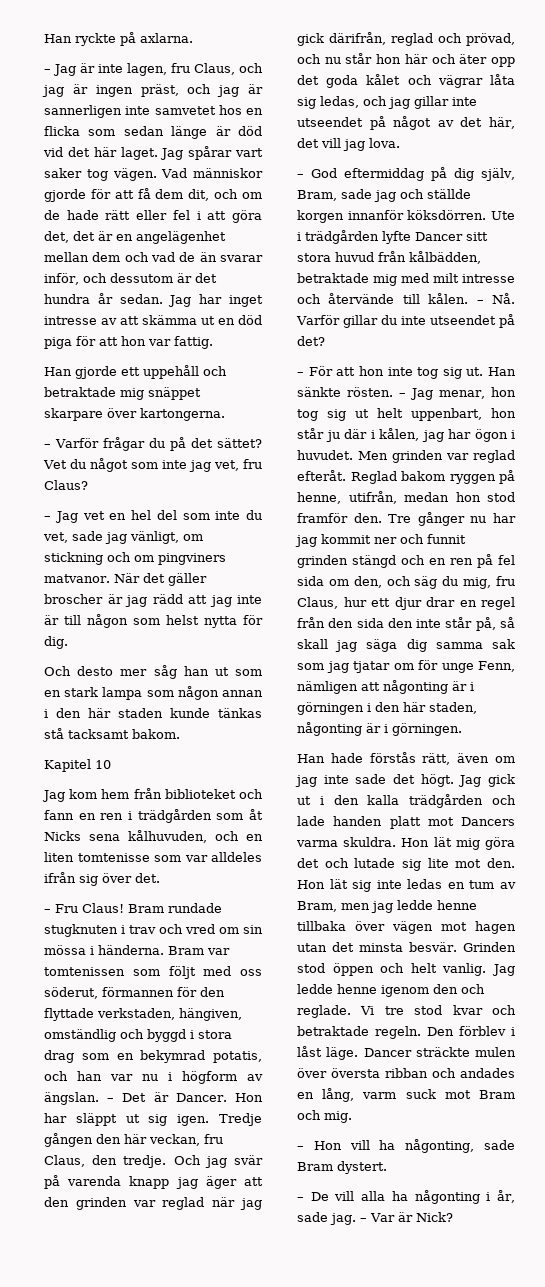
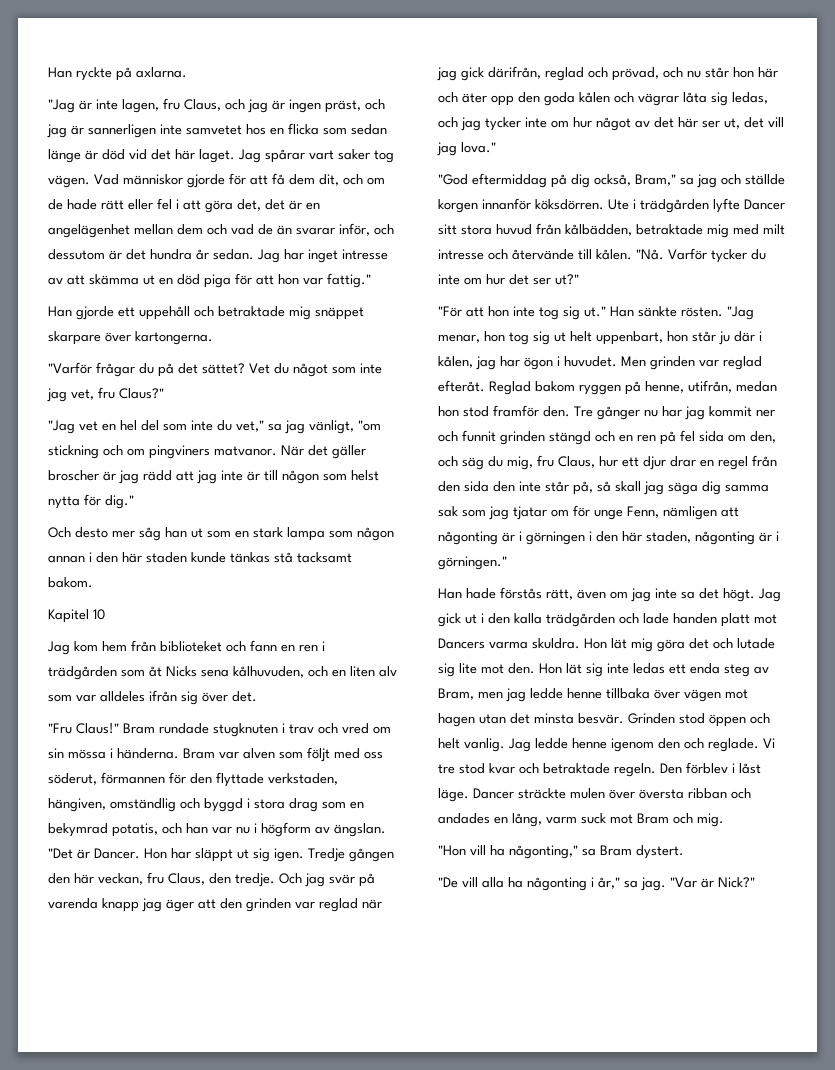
[44,64,76,76] – Jag -> [48,99,75,113] "Jag
[174,336,213,349] fattig. -> [327,273,371,288] fattig."
[44,438,100,448] – Varför -> [48,362,92,374] "Varför
[44,480,88,490] [44,511,78,523] Claus? // – Jag -> [119,388,164,399] [48,420,75,434] Claus?" // "Jag
[43,531,103,543] vet, sade -> [236,420,282,432] vet," sa
[183,534,203,541] om -> [358,420,381,431] "om
[44,636,68,649] dig. -> [105,495,134,509] dig."
[77,853,150,862] tomtenisse -> [379,666,397,677] alv
[44,903,124,913] – Fru Claus! -> [48,723,119,734] "Fru Claus!"
[44,967,125,976] tomtenissen -> [243,748,275,759] alven
[107,1093,147,1102] – Det -> [48,848,73,859] "Det
[297,74,401,88] det goda kålet -> [518,92,610,106] den goda kålen
[414,96,477,109] [297,116,516,130] [297,138,400,151] [297,167,516,181] [297,189,372,201] gillar inte utseendet på något av det här, det vill jag lova. // – God eftermiddag på dig själv, Bram, sade -> [485,117,784,131] [437,142,496,156] [438,173,694,188] tycker inte om hur något av det här ser ut, det vill jag lova." // "God eftermiddag på dig också, Bram," sa
[476,293,515,304] [296,314,515,328] [297,336,325,346] [297,366,333,376] – Nå. Varför gillar du inte utseendet på det? // – För -> [636,248,766,263] [438,274,579,285] [438,306,462,317] "Nå. Varför tycker du inte om hur det ser ut?" // "För
[466,367,484,376] ut. -> [584,306,606,317] ut."
[399,388,434,400] – Jag -> [727,306,754,320] "Jag
[392,723,462,736] görningen. -> [438,556,507,570] görningen."
[355,774,387,784] sade -> [681,591,695,599] sa
[447,880,495,889] en tum -> [669,663,750,677] ett enda steg
[297,1139,515,1153] – Hon vill ha någonting, sade -> [438,845,596,859] "Hon vill ha någonting," sa
[297,1192,329,1201] – De -> [438,877,458,888] "De
[497,1190,516,1203] [297,1212,453,1225] år, sade jag. – Var är Nick? -> [598,877,755,891] år," sa jag. "Var är Nick?"

